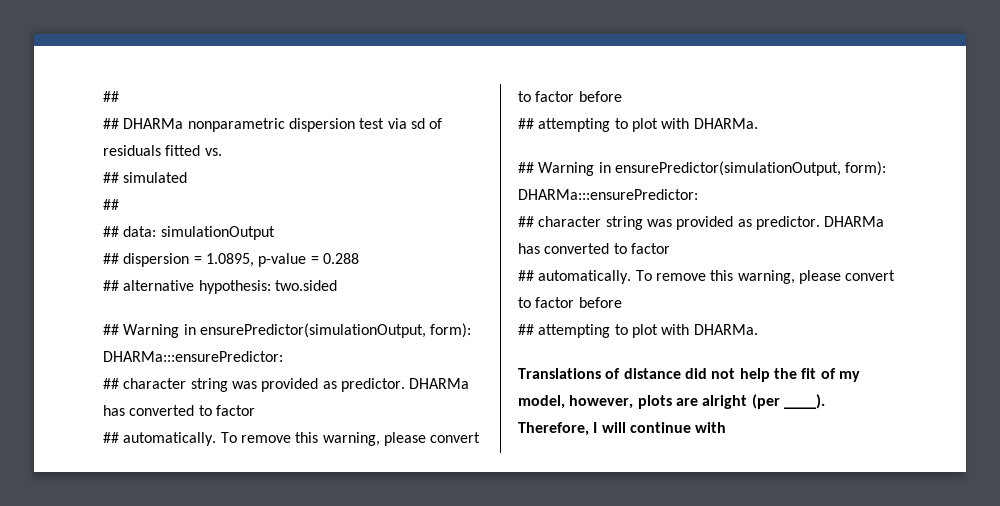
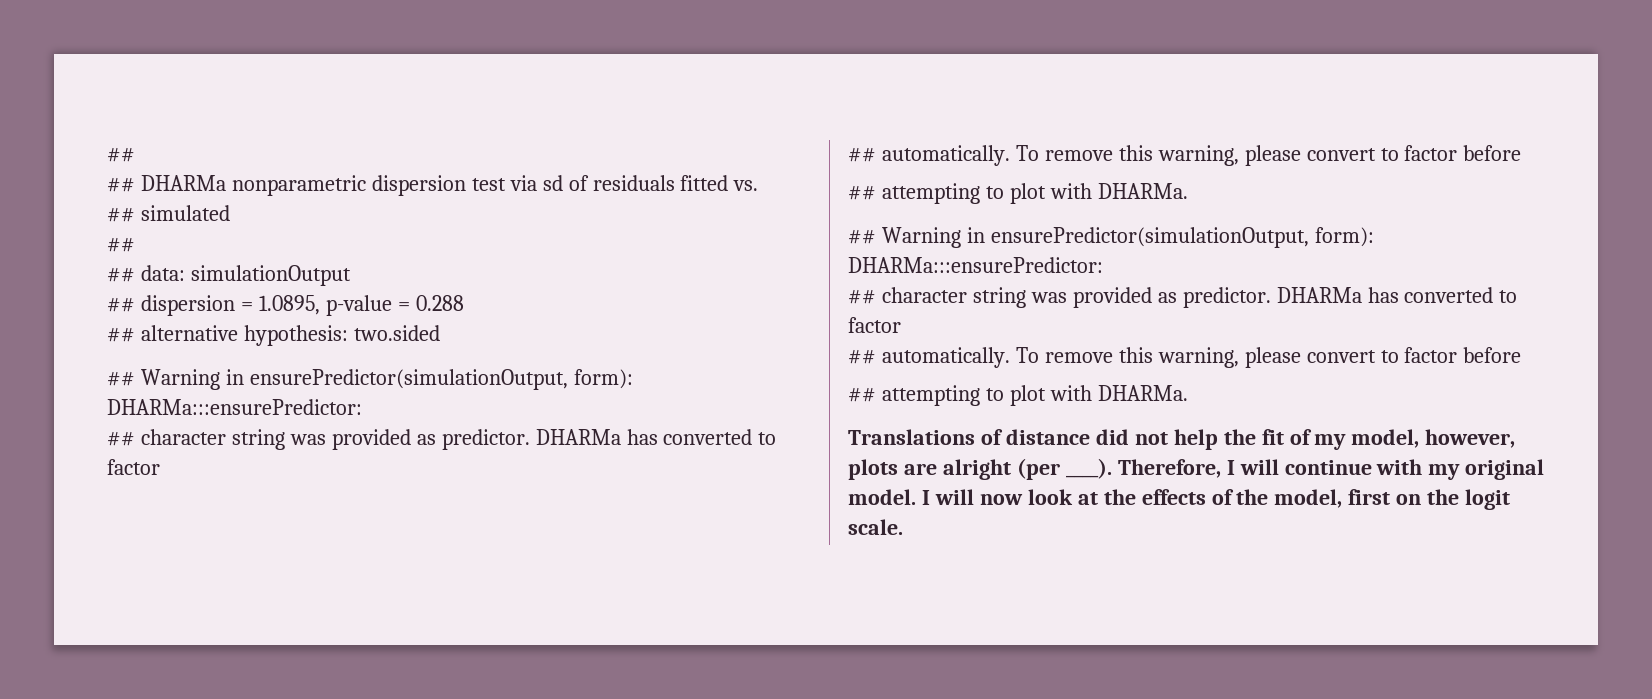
(727, 427) none -> [1428,459,1545,480] [848,489,1511,510] [848,519,903,535] my original model. I will now look at the effects of the model, first on the logit scale.

